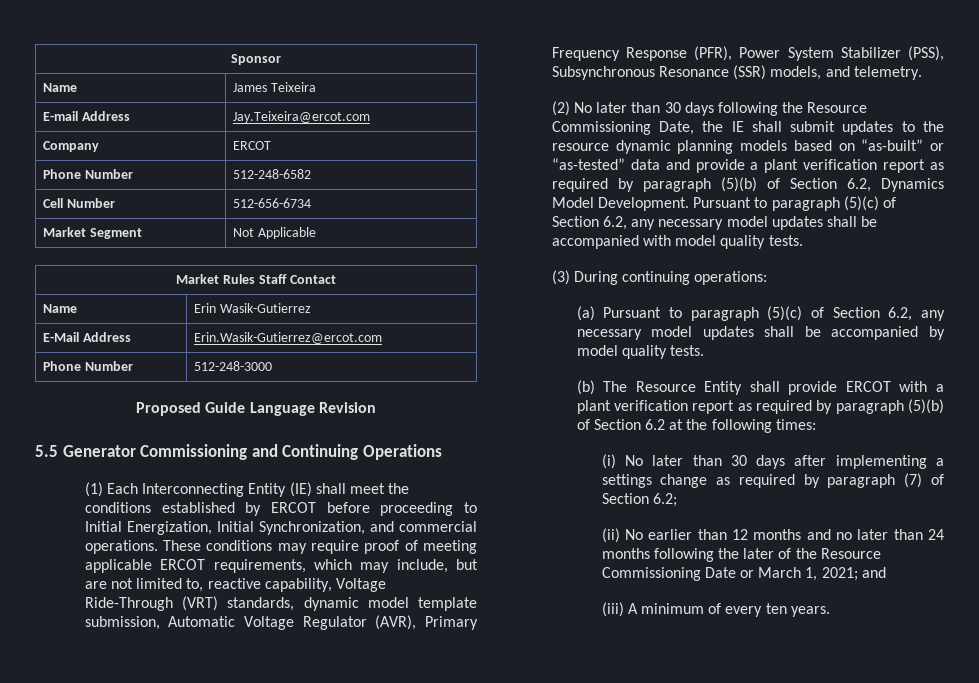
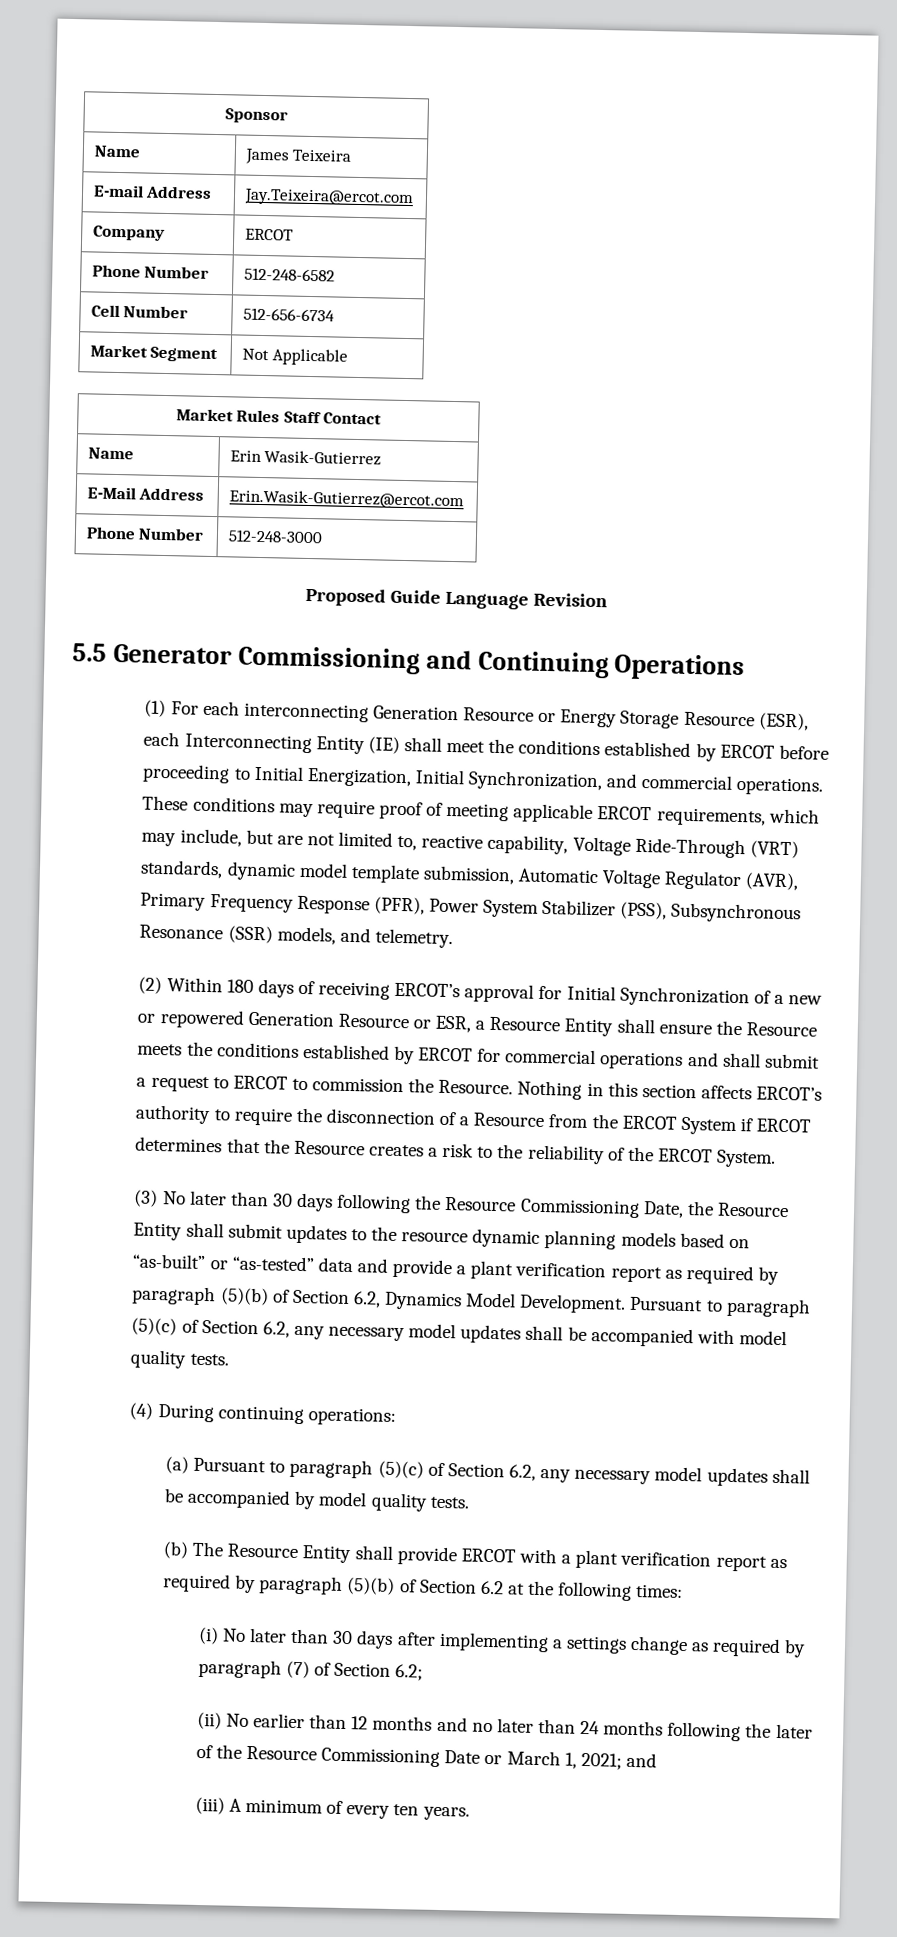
[106,483,138,494] Each -> [170,700,809,731] [143,731,181,747] For each interconnecting Generation Resource or Energy Storage Resource (ESR), each
(570, 108) none -> [166,977,823,1008] [137,1009,817,1037] [137,1041,820,1070] [136,1075,823,1101] [135,1104,812,1136] [135,1136,777,1168] [133,1189,159,1208] Within 180 days of receiving ERCOT’s approval for Initial Synchronization of a new or repowered Generation Resource or ESR, a Resource Entity shall ensure the Resource meets the conditions established by ERCOT for commercial operations and shall submit a request to ERCOT to commission the Resource. Nothing in this section affects ERCOT’s authority to require the disconnection of a Resource from the ERCOT System if ERCOT determines that the Resource creates a risk to the reliability of the ERCOT System. // (3)
[731,121,744,132] IE -> [716,1202,789,1218] [133,1222,183,1241] Resource Entity
[551,270,570,285] (3) -> [129,1402,154,1420] (4)

